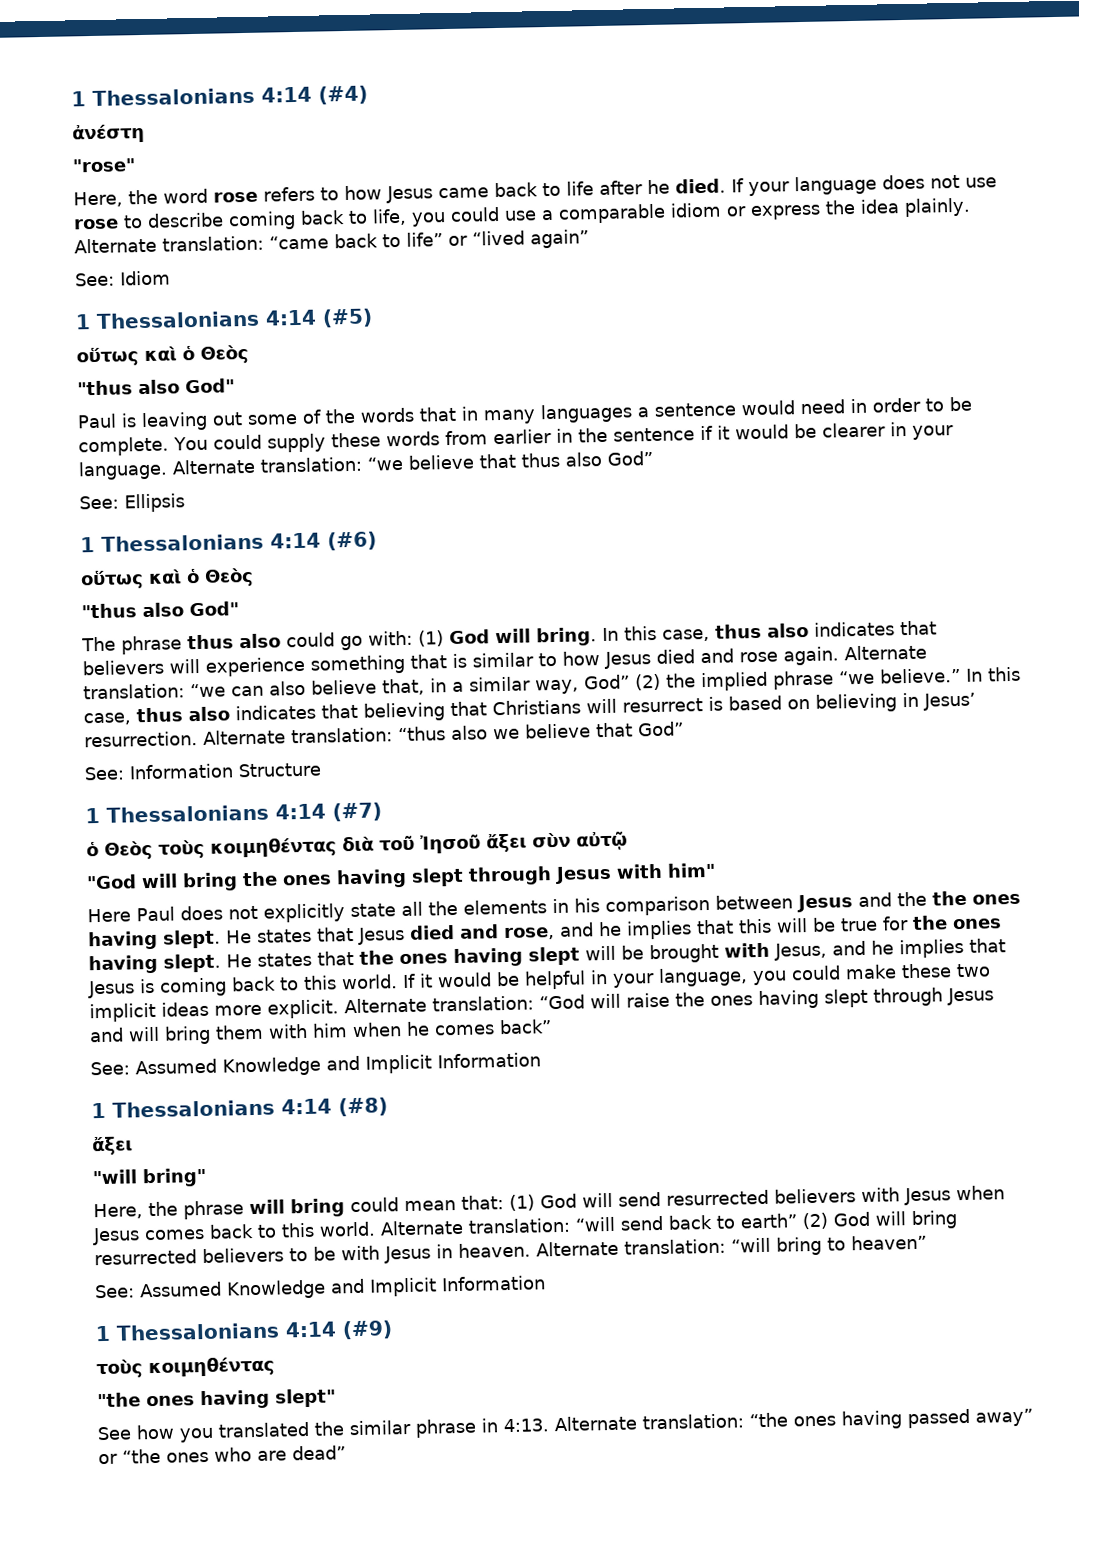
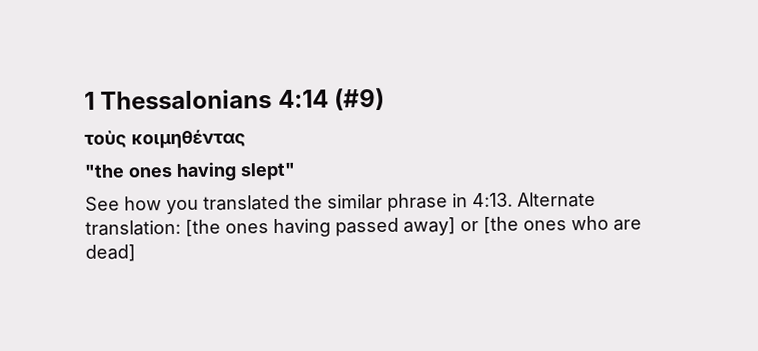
[71,85,368,107] [72,122,145,144] [72,158,136,173] [73,174,997,208] [73,197,971,231] [74,229,589,254] [75,270,171,287] [75,308,373,330] [76,344,249,367] [77,378,235,396] [77,396,972,432] [78,421,954,457] [78,451,653,481] [79,493,185,513] [80,531,377,553] [80,567,254,590] [81,601,239,619] [81,620,937,655] [82,644,927,677] [83,666,1021,700] [83,692,976,726] [84,721,684,748] [84,762,321,781] [85,802,382,824] [86,830,628,860] [86,862,716,892] [87,890,1021,923] [88,915,1002,951] [88,938,1006,975] [87,963,991,999] [89,987,994,1023] [89,1019,552,1045] [90,1052,541,1077] [91,1097,388,1119] [92,1135,133,1156] [92,1167,207,1188] [93,1185,1005,1220] [92,1210,958,1246] [94,1234,927,1266] [94,1275,546,1300] [95,1321,337,1342] 1 Thessalonians 4:14 (#4) // ἀνέστη // "rose" // Here, the word rose refers to how Jesus came back to life after he died. If your language does not use rose to describe coming back to life, you could use a comparable idiom or express the idea plainly. Alternate translation: “came back to life” or “lived again” // See: Idiom // 1 Thessalonians 4:14 (#5) // οὕτως καὶ ὁ Θεὸς // "thus also God" // Paul is leaving out some of the words that in many languages a sentence would need in order to be complete. You could supply these words from earlier in the sentence if it would be clearer in your language. Alternate translation: “we believe that thus also God” // See: Ellipsis // 1 Thessalonians 4:14 (#6) // οὕτως καὶ ὁ Θεὸς // "thus also God" // The phrase thus also could go with: (1) God will bring. In this case, thus also indicates that believers will experience something that is similar to how Jesus died and rose again. Alternate translation: “we can also believe that, in a similar way, God” (2) the implied phrase “we believe.” In this case, thus also indicates that believing that Christians will resurrect is based on believing in Jesus’ resurrection. Alternate translation: “thus also we believe that God” // See: Information Structure // 1 Thessalonians 4:14 (#7) // ὁ Θεὸς τοὺς κοιμηθέντας διὰ τοῦ Ἰησοῦ ἄξει σὺν αὐτῷ // "God will bring the ones having slept through Jesus with him" // Here Paul does not explicitly state all the elements in his comparison between Jesus and the the ones having slept. He states that Jesus died and rose, and he implies that this will be true for the ones having slept. He states that the ones having slept will be brought with Jesus, and he implies that Jesus is coming back to this world. If it would be helpful in your language, you could make these two implicit ideas more explicit. Alternate translation: “God will raise the ones having slept through Jesus and will bring them with him when he comes back” // See: Assumed Knowledge and Implicit Information // 1 Thessalonians 4:14 (#8) // ἄξει // "will bring" // Here, the phrase will bring could mean that: (1) God will send resurrected believers with Jesus when Jesus comes back to this world. Alternate translation: “will send back to earth” (2) God will bring resurrected believers to be with Jesus in heaven. Alternate translation: “will bring to heaven” // See: Assumed Knowledge and Implicit Information // 1 Thessalonians 4:14 -> [84,89,329,110] 1 Thessalonians 4:14
[749,1412,788,1428] “the -> [185,219,221,237] [the
[975,1408,1033,1427] [98,1448,161,1465] away” or “the -> [403,216,519,236] away] or [the
[292,1445,346,1461] dead” -> [85,244,136,262] dead]

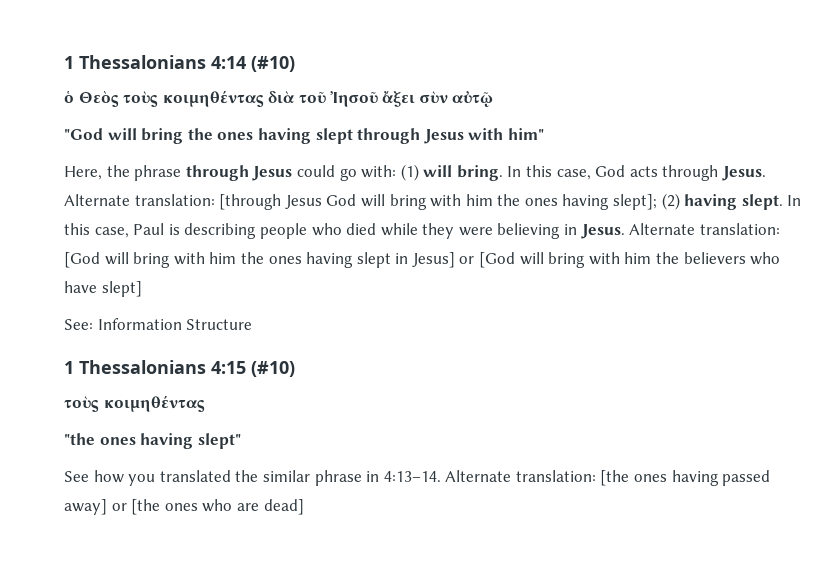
[334,87,386,111] (#9) -> [251,56,295,72] [64,90,494,107] [64,128,544,144] [64,164,767,181] [64,193,802,210] [64,223,780,239] [64,252,781,268] [64,281,142,297] [64,318,253,330] [64,360,295,377] (#10) // ὁ Θεὸς τοὺς κοιμηθέντας διὰ τοῦ Ἰησοῦ ἄξει σὺν αὐτῷ // "God will bring the ones having slept through Jesus with him" // Here, the phrase through Jesus could go with: (1) will bring. In this case, God acts through Jesus. Alternate translation: [through Jesus God will bring with him the ones having slept]; (2) having slept. In this case, Paul is describing people who died while they were believing in Jesus. Alternate translation: [God will bring with him the ones having slept in Jesus] or [God will bring with him the believers who have slept] // See: Information Structure // 1 Thessalonians 4:15 (#10)
[472,192,513,208] 4:13. -> [383,471,441,482] 4:13–14.

